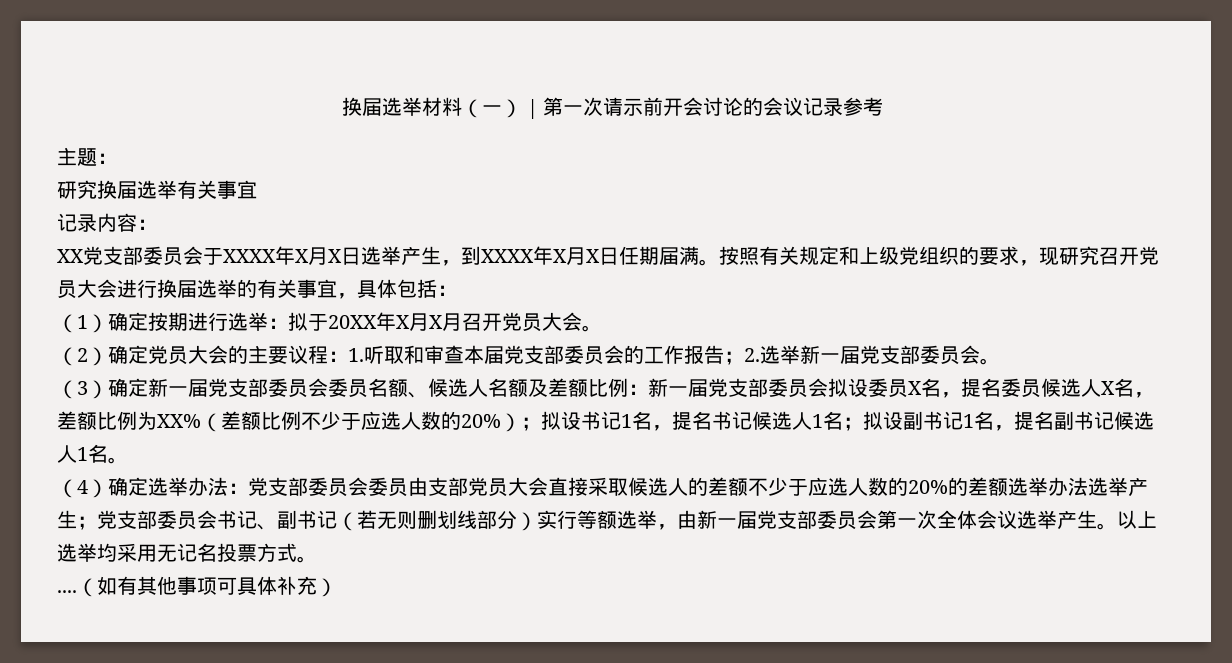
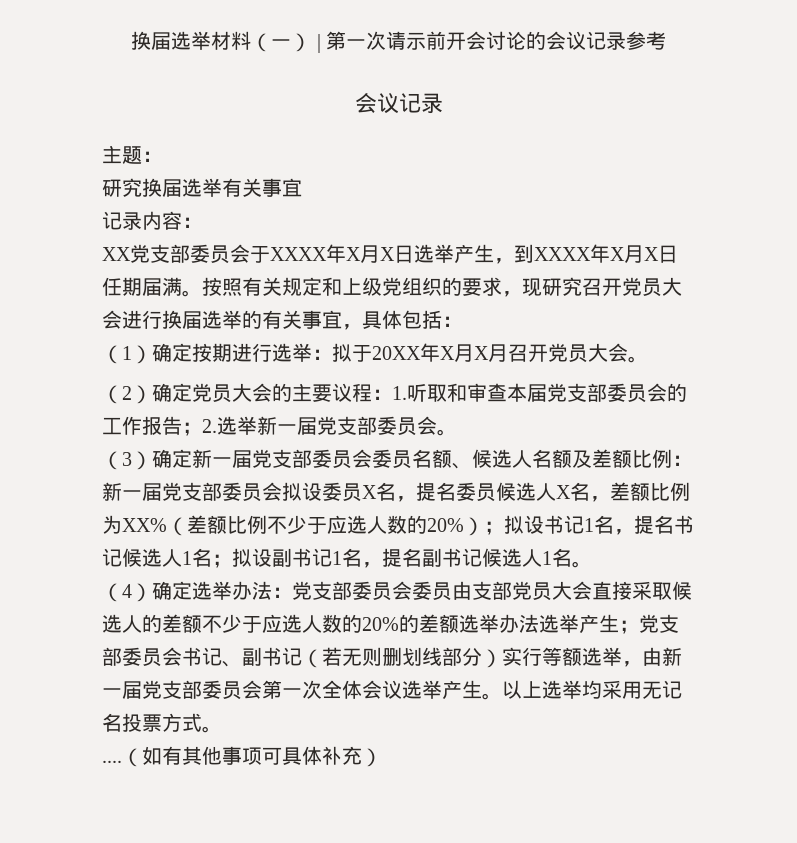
(884, 106) none -> [354,93,443,114] // 会议记录

